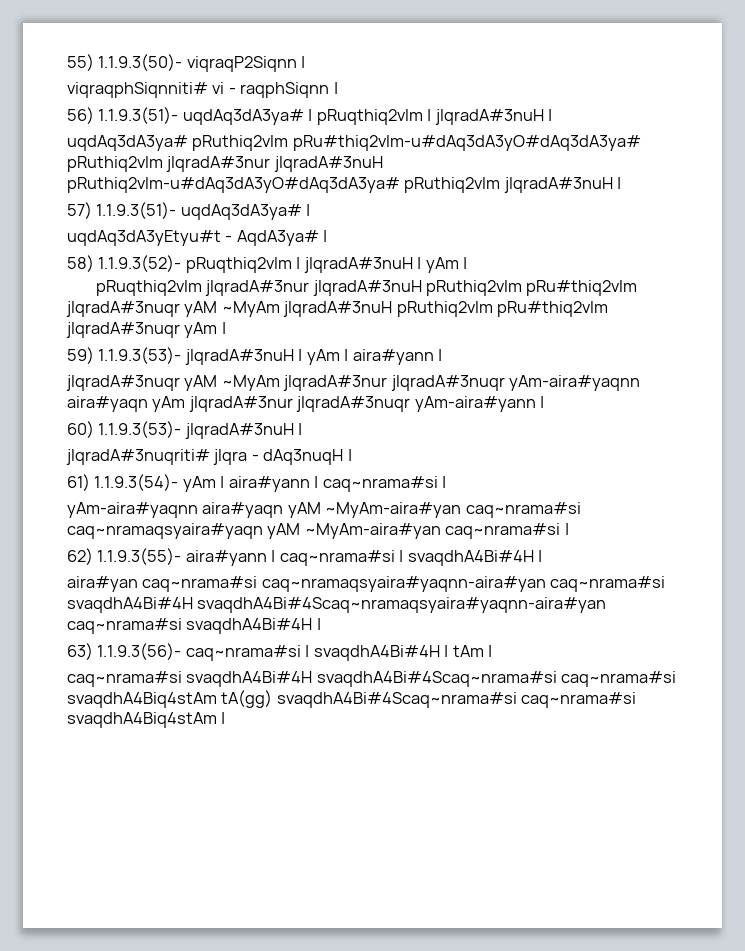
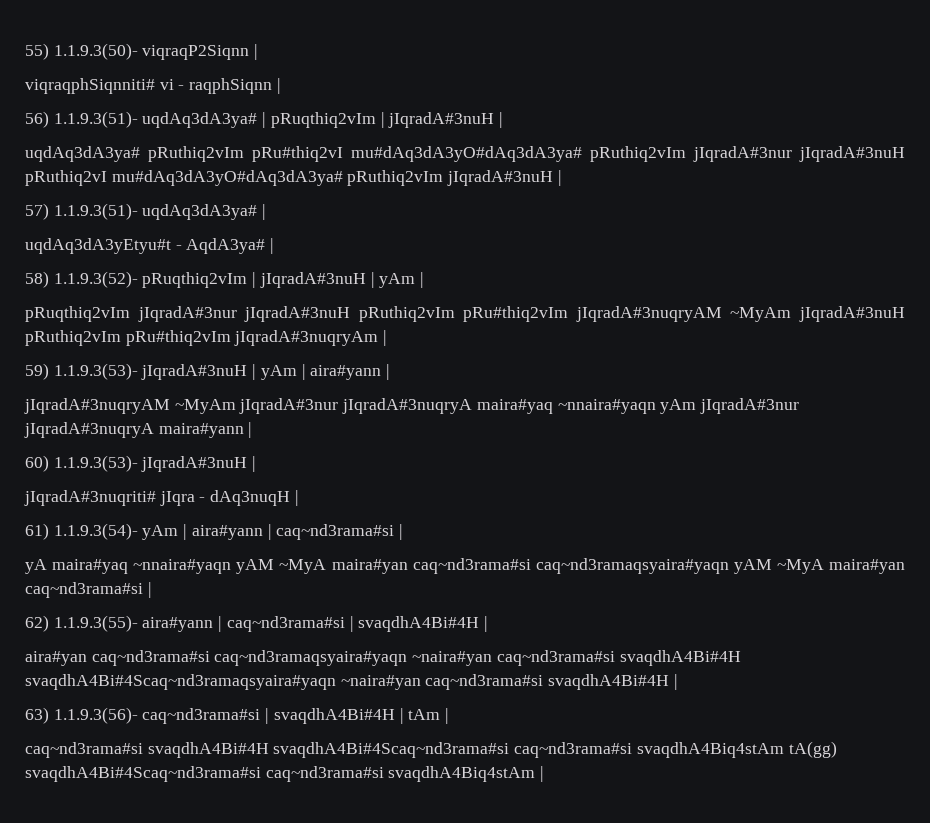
[292,135,641,151] pRu#thiq2vIm-u#dAq3dA3yO#dAq3dA3ya# -> [252,146,582,162] pRu#thiq2vI mu#dAq3dA3yO#dAq3dA3ya#
[67,177,400,193] pRuthiq2vIm-u#dAq3dA3yO#dAq3dA3ya# -> [25,170,343,186] pRuthiq2vI mu#dAq3dA3yO#dAq3dA3ya#
[66,301,218,317] jIqradA#3nuqr yAM -> [575,306,722,322] jIqradA#3nuqryAM
[66,322,218,338] jIqradA#3nuqr yAm -> [234,330,379,346] jIqradA#3nuqryAm
[66,375,641,391] [67,396,536,412] jIqradA#3nuqr yAM ~MyAm jIqradA#3nur jIqradA#3nuqr yAm-aira#yaqnn aira#yaqn yAm jIqradA#3nur jIqradA#3nuqr yAm-aira#yann -> [24,398,800,414] [24,422,244,438] jIqradA#3nuqryAM ~MyAm jIqradA#3nur jIqradA#3nuqryA maira#yaq ~nnaira#yaqn yAm jIqradA#3nur jIqradA#3nuqryA maira#yann
[322,476,447,492] [67,502,581,518] [67,523,561,539] caq~nrama#si | // yAm-aira#yaqnn aira#yaqn yAM ~MyAm-aira#yan caq~nrama#si caq~nramaqsyaira#yaqn yAM ~MyAm-aira#yan caq~nrama#si -> [276,524,404,540] [25,558,906,574] [25,582,143,598] caq~nd3rama#si | // yA maira#yaq ~nnaira#yaqn yAM ~MyA maira#yan caq~nd3rama#si caq~nd3ramaqsyaira#yaqn yAM ~MyA maira#yan caq~nd3rama#si
[279,550,395,566] caq~nrama#si -> [226,616,345,632] caq~nd3rama#si
[142,576,666,592] [67,597,607,613] [67,618,182,634] caq~nrama#si caq~nramaqsyaira#yaqnn-aira#yan caq~nrama#si svaqdhA4Bi#4H svaqdhA4Bi#4Scaq~nramaqsyaira#yaqnn-aira#yan caq~nrama#si -> [91,650,741,666] [25,674,544,690] caq~nd3rama#si caq~nd3ramaqsyaira#yaqn ~naira#yan caq~nd3rama#si svaqdhA4Bi#4H svaqdhA4Bi#4Scaq~nd3ramaqsyaira#yaqn ~naira#yan caq~nd3rama#si
[185,645,301,661] caq~nrama#si -> [142,708,261,724] caq~nd3rama#si
[67,671,677,687] [67,690,637,708] caq~nrama#si svaqdhA4Bi#4H svaqdhA4Bi#4Scaq~nrama#si caq~nrama#si svaqdhA4Biq4stAm tA(gg) svaqdhA4Bi#4Scaq~nrama#si caq~nrama#si -> [25,741,837,758] [25,766,384,782] caq~nd3rama#si svaqdhA4Bi#4H svaqdhA4Bi#4Scaq~nd3rama#si caq~nd3rama#si svaqdhA4Biq4stAm tA(gg) svaqdhA4Bi#4Scaq~nd3rama#si caq~nd3rama#si

